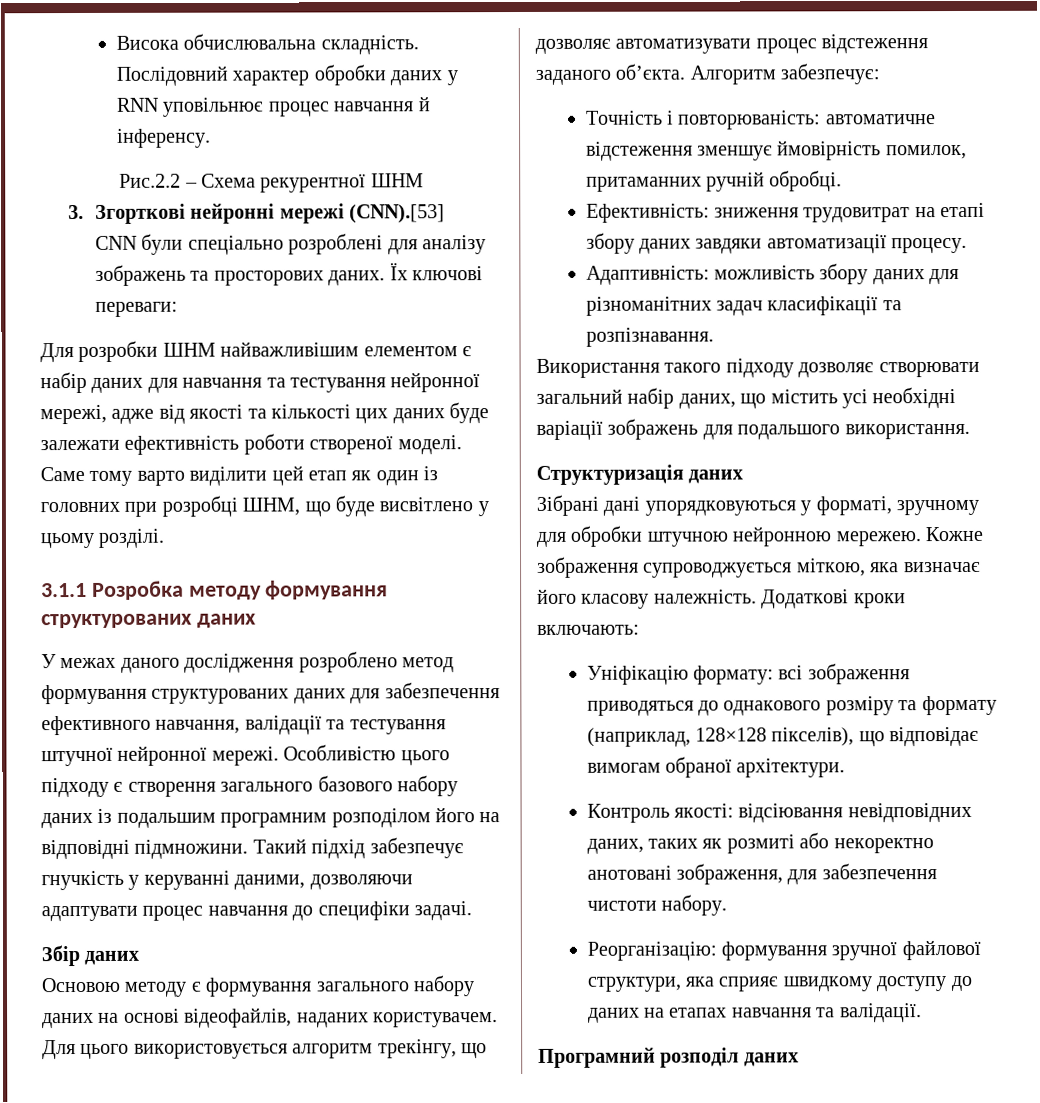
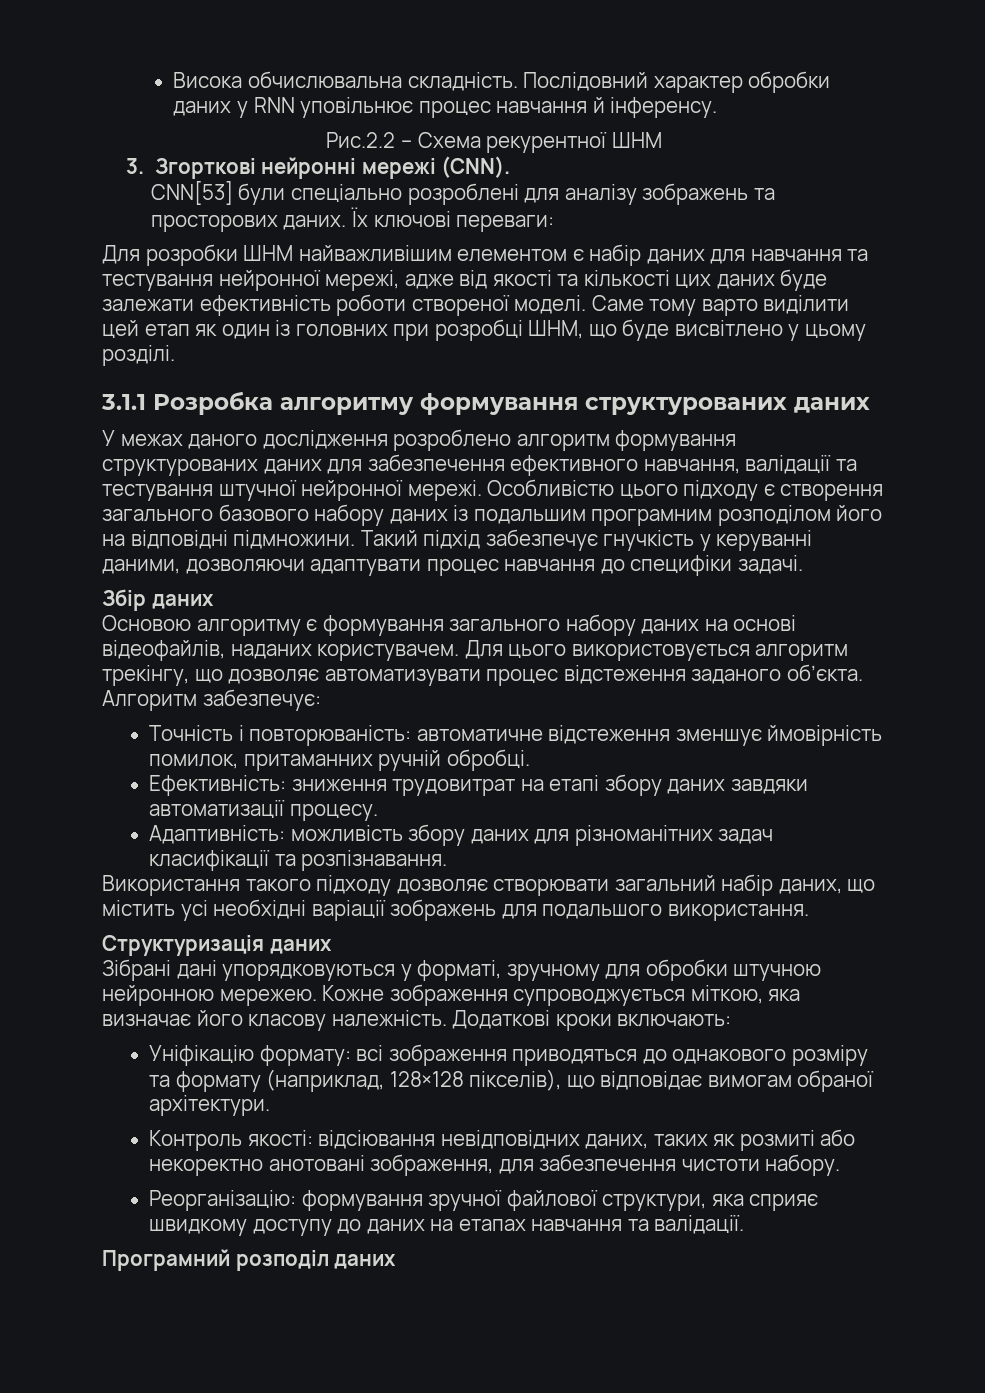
[349,204,446,224] [95,235,138,250] (CNN).[53] // CNN -> [441,156,511,178] [150,181,233,205] (CNN). // CNN[53]
[188,585,262,600] методу -> [280,397,414,415] алгоритму
[402,657,454,673] метод -> [516,434,610,451] алгоритм
[124,981,188,997] методу -> [196,619,301,636] алгоритму

